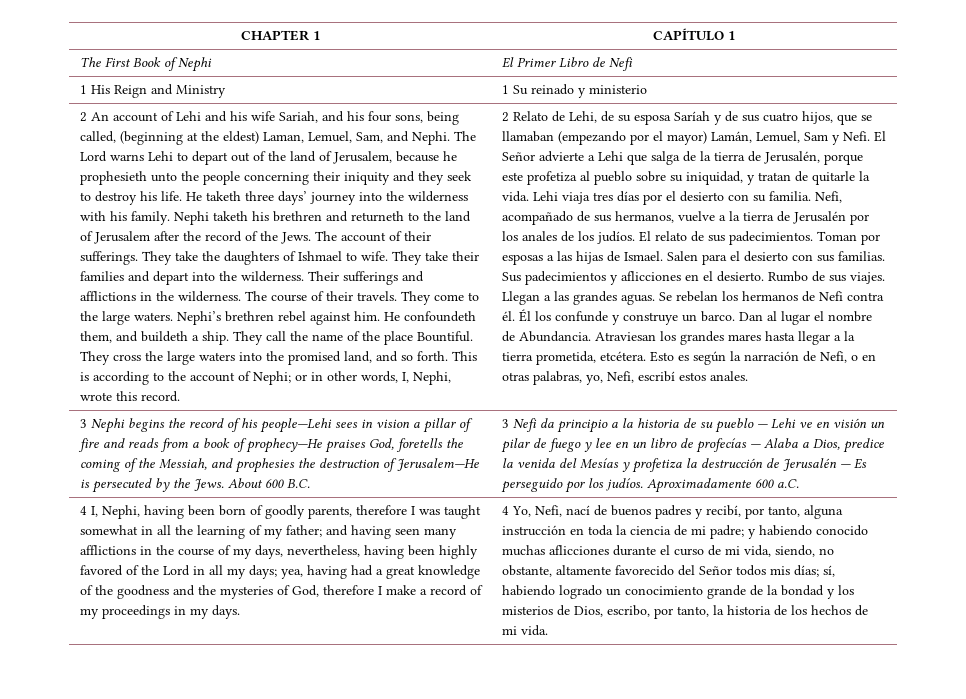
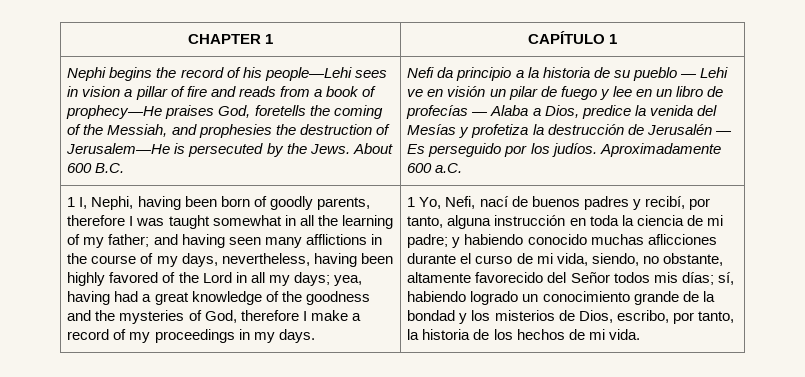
[79,57,212,72] [501,57,633,71] [79,84,226,98] [501,84,647,98] [79,111,459,125] [79,131,476,145] [79,151,457,165] [79,171,472,185] [79,191,468,205] [79,211,471,225] [79,231,431,244] [79,251,479,265] [79,271,424,285] [79,291,479,305] [79,311,476,325] [79,331,473,345] [79,351,477,365] [79,371,451,385] [79,391,180,402] [501,111,872,125] [501,131,886,145] [501,151,863,165] [501,171,870,185] [501,191,842,205] [501,211,869,225] [501,231,880,245] [501,251,885,265] [501,271,885,285] [501,291,884,305] [501,309,872,325] [501,331,855,345] [501,351,876,365] [501,371,748,385] [79,419,87,428] The First Book of Nephi | El Primer Libro de Nefi // 1 His Reign and Ministry | 1 Su reinado y ministerio // 2 An account of Lehi and his wife Sariah, and his four sons, being called, (beginning at the eldest) Laman, Lemuel, Sam, and Nephi. The Lord warns Lehi to depart out of the land of Jerusalem, because he prophesieth unto the people concerning their iniquity and they seek to destroy his life. He taketh three days’ journey into the wilderness with his family. Nephi taketh his brethren and returneth to the land of Jerusalem after the record of the Jews. The account of their sufferings. They take the daughters of Ishmael to wife. They take their families and depart into the wilderness. Their sufferings and afflictions in the wilderness. The course of their travels. They come to the large waters. Nephi’s brethren rebel against him. He confoundeth them, and buildeth a ship. They call the name of the place Bountiful. They cross the large waters into the promised land, and so forth. This is according to the account of Nephi; or in other words, I, Nephi, wrote this record. | 2 Relato de Lehi, de su esposa Saríah y de sus cuatro hijos, que se llamaban (empezando por el mayor) Lamán, Lemuel, Sam y Nefi. El Señor advierte a Lehi que salga de la tierra de Jerusalén, porque este profetiza al pueblo sobre su iniquidad, y tratan de quitarle la vida. Lehi viaja tres días por el desierto con su familia. Nefi, acompañado de sus hermanos, vuelve a la tierra de Jerusalén por los anales de los judíos. El relato de sus padecimientos. Toman por esposas a las hijas de Ismael. Salen para el desierto con sus familias. Sus padecimientos y aflicciones en el desierto. Rumbo de sus viajes. Llegan a las grandes aguas. Se rebelan los hermanos de Nefi contra él. Él los confunde y construye un barco. Dan al lugar el nombre de Abundancia. Atraviesan los grandes mares hasta llegar a la tierra prometida, etcétera. Esto es según la narración de Nefi, o en otras palabras, yo, Nefi, escribí estos anales. // 3 -> (618, 39) none
[501,419,509,428] 3 -> (125, 168) none
[79,506,87,515] 4 -> [67,197,76,207] 1
[501,506,509,515] 4 -> [407,197,416,207] 1

